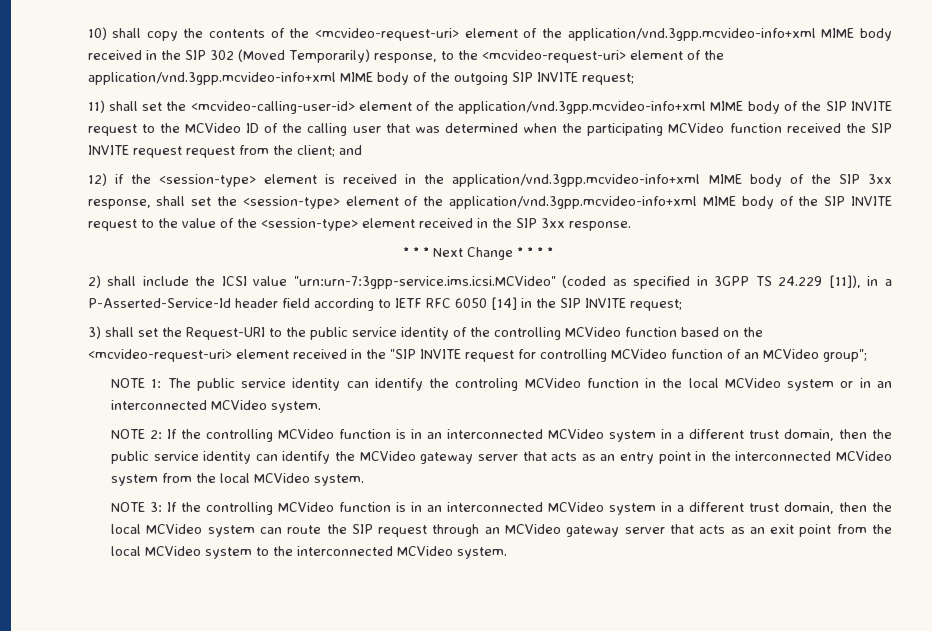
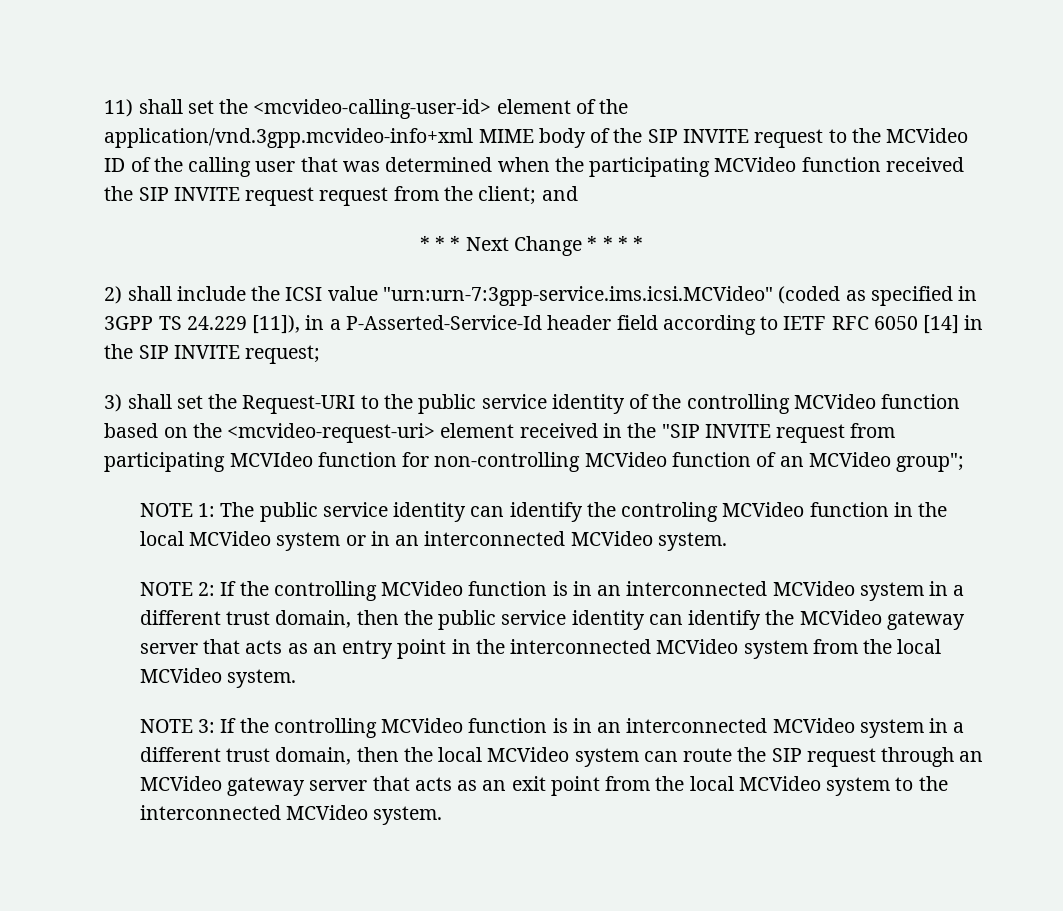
[87,27,892,41] [87,49,724,63] [87,72,634,85] 10) shall copy the contents of the <mcvideo-request-uri> element of the application/vnd.3gpp.mcvideo-info+xml MIME body received in the SIP 302 (Moved Temporarily) response, to the <mcvideo-request-uri> element of the application/vnd.3gpp.mcvideo-info+xml MIME body of the outgoing SIP INVITE request; // -> (104, 108) none
[87,173,893,187] [87,196,893,209] [87,218,631,231] // 12) if the <session-type> element is received in the application/vnd.3gpp.mcvideo-info+xml MIME body of the SIP 3xx response, shall set the <session-type> element of the application/vnd.3gpp.mcvideo-info+xml MIME body of the SIP INVITE request to the value of the <session-type> element received in the SIP 3xx response. -> (578, 193) none
[517,349,607,362] for controlling -> [850,423,896,438] [104,452,581,472] from participating MCVIdeo function for non-controlling

